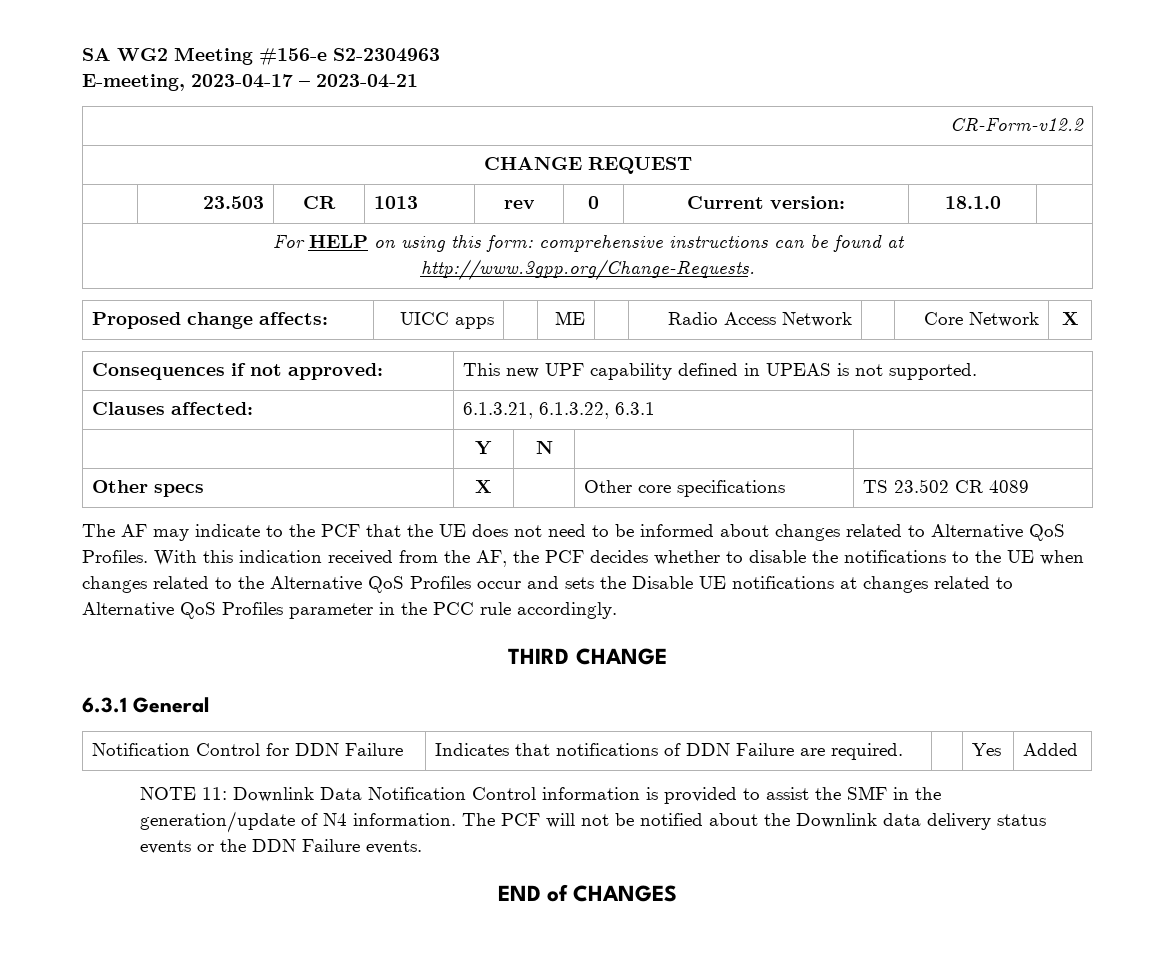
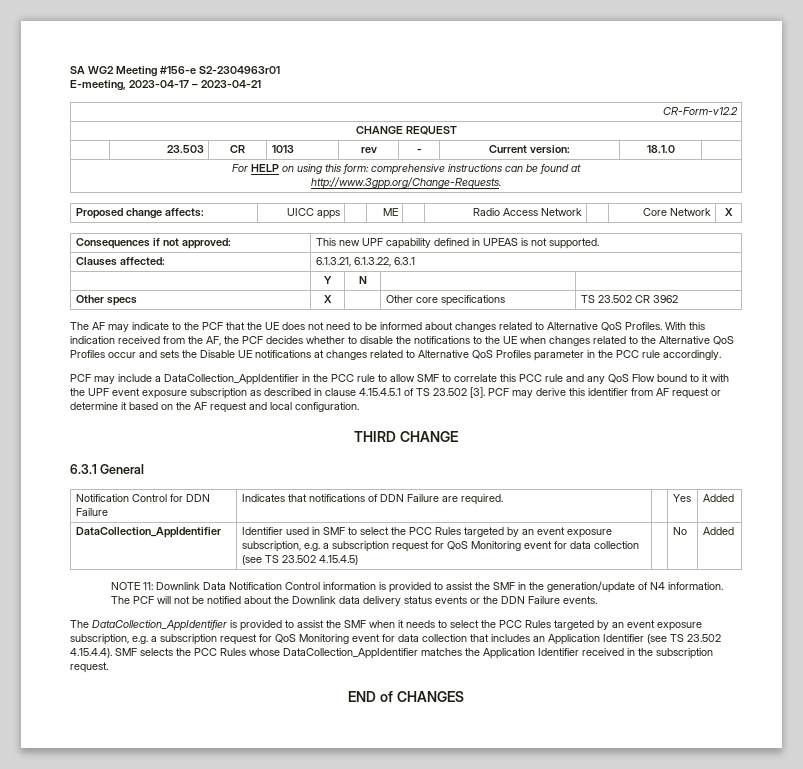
[333,48,440,62] S2-2304963 -> [199,66,280,74] S2-2304963r01
[588,196,599,209] 0 -> [416,149,422,153] -
[989,480,1030,493] 4089 -> [652,295,678,303] 3962
(617, 610) none -> [70,374,729,385] [70,387,721,399] [70,402,359,413] // PCF may include a DataCollection_AppIdentifier in the PCC rule to allow SMF to correlate this PCC rule and any QoS Flow bound to it with the UPF event exposure subscription as described in clause 4.15.4.5.1 of TS 23.502 [3]. PCF may derive this identifier from AF request or determine it based on the AF request and local configuration.
(1079, 749) none -> [75,527,221,538] [241,527,612,538] [241,541,639,552] [241,555,358,565] [672,527,687,535] [702,527,734,535] // DataCollection_AppIdentifier | Identifier used in SMF to select the PCC Rules targeted by an event exposure subscription, e.g. a subscription request for QoS Monitoring event for data collection (see TS 23.502 4.15.4.5) | | No | Added
(423, 847) none -> [70,620,702,631] [70,634,721,645] [70,648,713,659] [70,662,108,673] // The DataCollection_AppIdentifier is provided to assist the SMF when it needs to select the PCC Rules targeted by an event exposure subscription, e.g. a subscription request for QoS Monitoring event for data collection that includes an Application Identifier (see TS 23.502 4.15.4.4). SMF selects the PCC Rules whose DataCollection_AppIdentifier matches the Application Identifier received in the subscription request.

